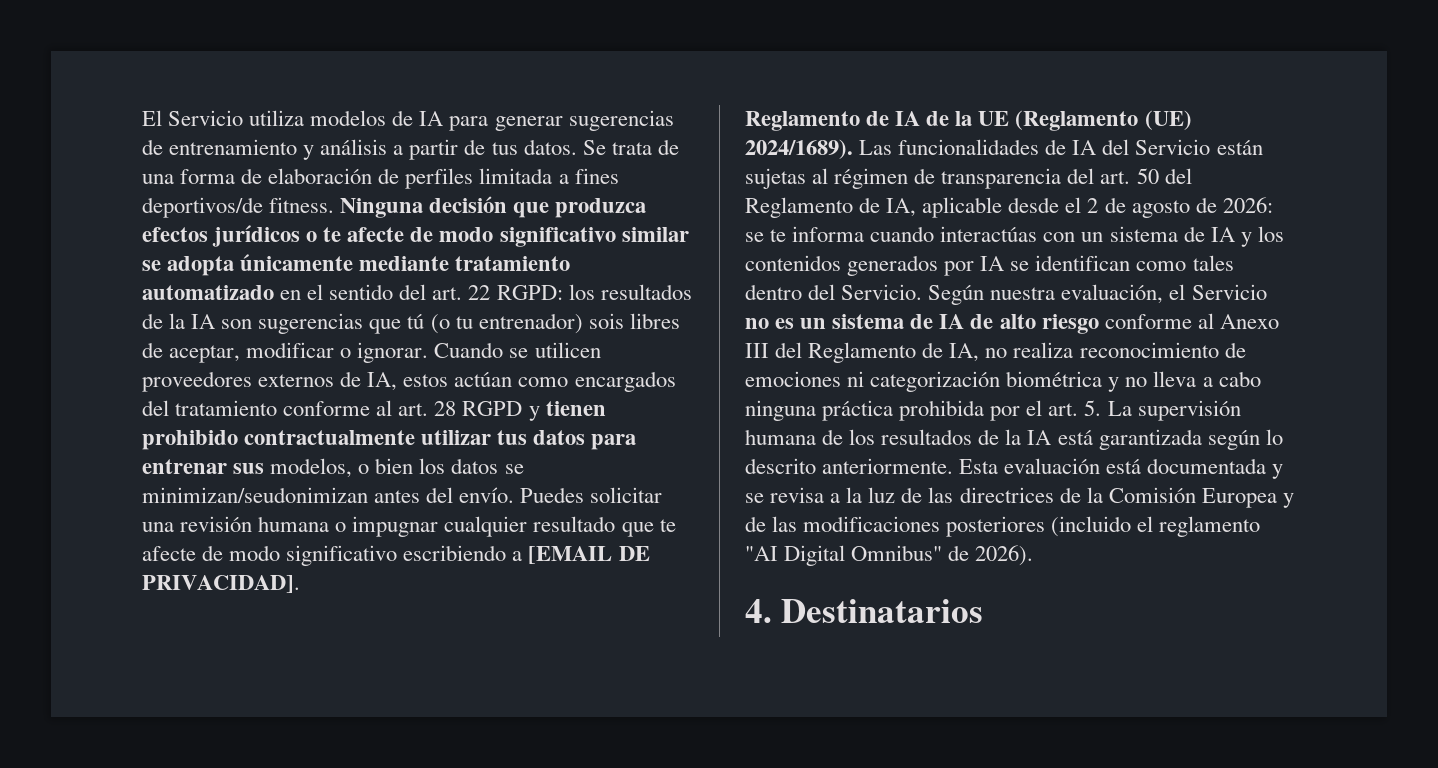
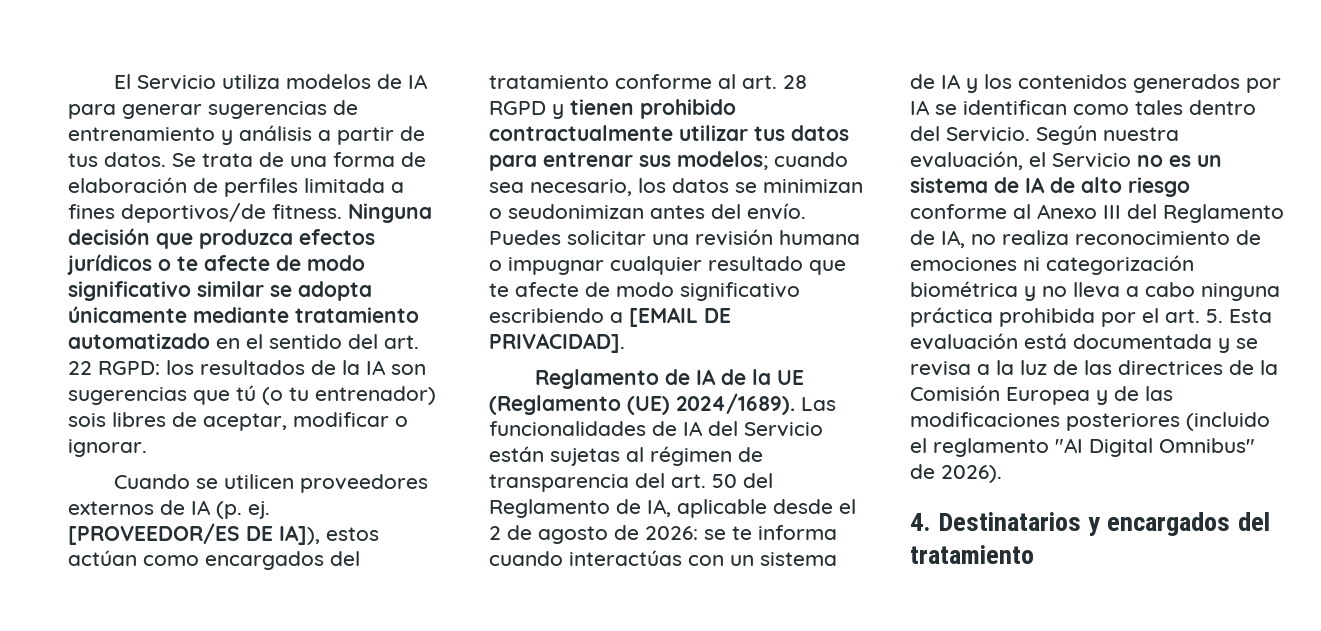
(429, 352) none -> (147, 448) //
[367,372,398,391] IA, -> [191,500,270,519] [68,523,320,545] IA (p. ej. [PROVEEDOR/ES DE IA]),
[270,458,524,478] [142,487,368,503] modelos, o bien los datos se minimizan/seudonimizan -> [677,151,848,170] [489,178,863,196] [489,204,644,219] modelos; cuando sea necesario, los datos se minimizan o seudonimizan
[1107,400,1241,421] [745,429,1283,450] [745,458,954,474] La supervisión humana de los resultados de la IA está garantizada según lo descrito anteriormente. -> (1223, 316) none
(984, 611) none -> [1088,512,1270,536] [910,545,1034,564] y encargados del tratamiento

